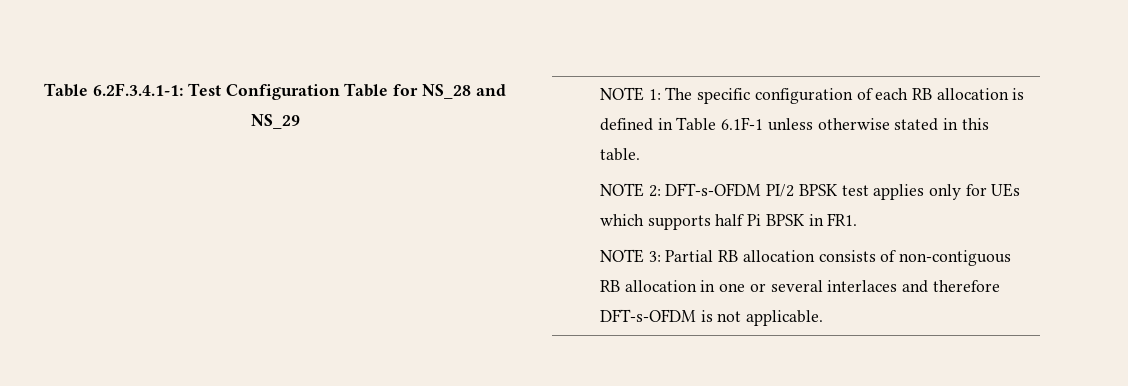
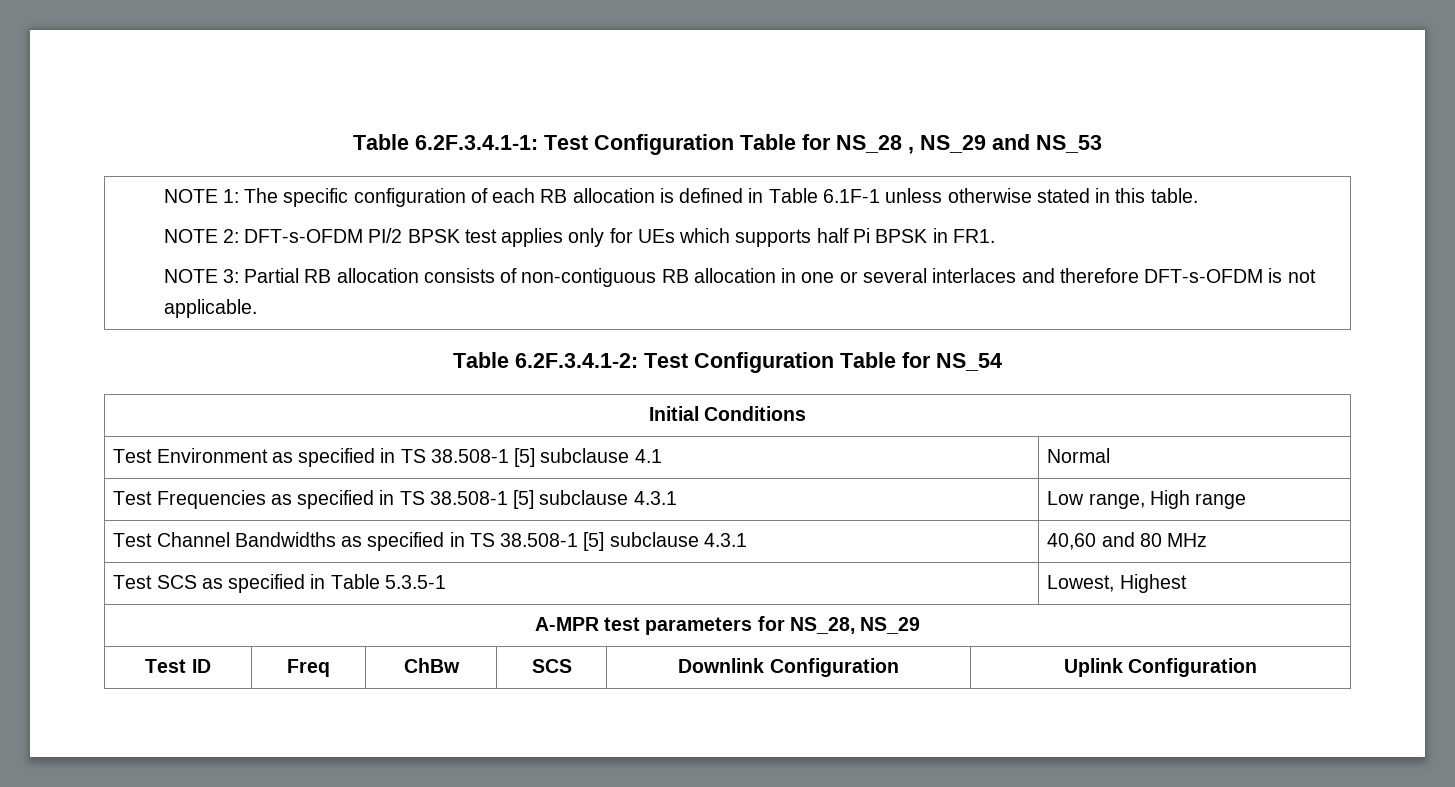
[475,84,506,96] [250,114,300,129] and NS_29 -> [908,134,1102,154] , NS_29 and NS_53
(824, 318) none -> [453,352,1002,373] [648,406,807,421] [113,448,662,467] [1047,448,1111,463] [113,490,677,509] [1047,490,1247,509] [113,532,748,551] [1047,532,1208,550] [113,574,446,593] [1047,574,1187,593] [534,616,921,635] [145,659,211,673] [287,659,330,677] [403,658,460,673] [531,659,572,673] [678,658,899,677] [1063,658,1258,677] // Table 6.2F.3.4.1-2: Test Configuration Table for NS_54 // Initial Conditions // Test Environment as specified in TS 38.508-1 [5] subclause 4.1 | Normal // Test Frequencies as specified in TS 38.508-1 [5] subclause 4.3.1 | Low range, High range // Test Channel Bandwidths as specified in TS 38.508-1 [5] subclause 4.3.1 | 40,60 and 80 MHz // Test SCS as specified in Table 5.3.5-1 | Lowest, Highest // A-MPR test parameters for NS_28, NS_29 // Test ID | Freq | ChBw | SCS | Downlink Configuration | Uplink Configuration

